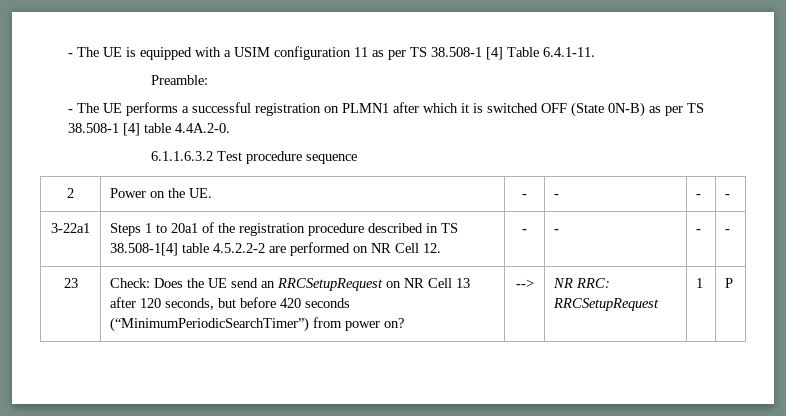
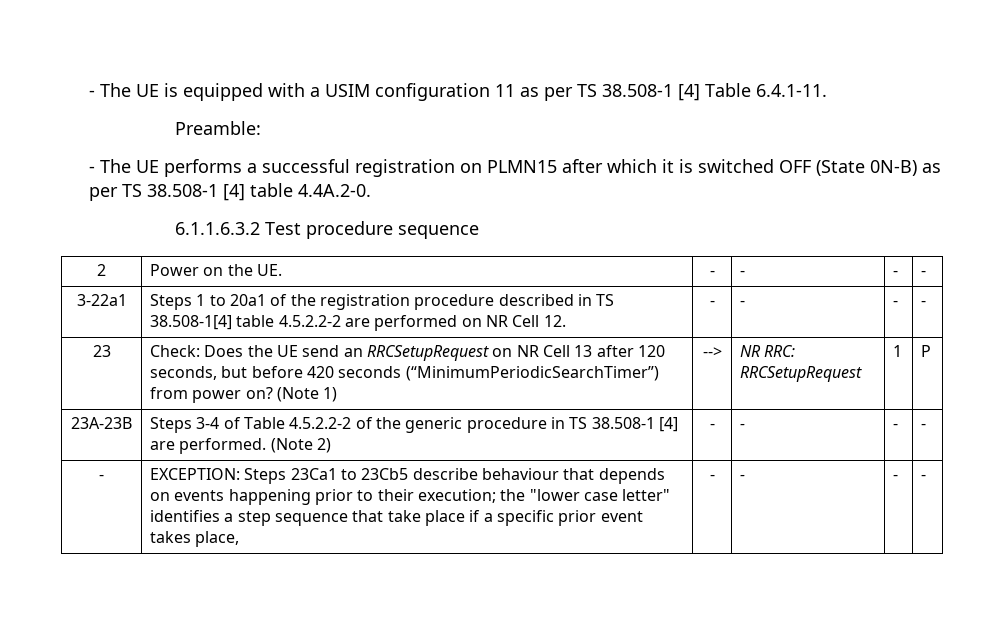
[341,103,389,113] PLMN1 -> [487,160,558,173] PLMN15
(405, 323) none -> [277,387,338,402] (Note 1)
(734, 283) none -> [71,417,132,429] [150,417,678,433] [150,438,332,454] [709,423,715,429] [740,423,746,429] [893,423,899,429] [921,423,927,429] [99,474,104,480] [150,468,665,484] [150,489,671,505] [150,510,643,526] [150,531,240,547] [709,474,715,480] [740,474,746,480] [893,474,899,480] [921,474,927,480] // 23A-23B | Steps 3-4 of Table 4.5.2.2-2 of the generic procedure in TS 38.508-1 [4] are performed. (Note 2) | - | - | - | - // - | EXCEPTION: Steps 23Ca1 to 23Cb5 describe behaviour that depends on events happening prior to their execution; the "lower case letter" identifies a step sequence that take place if a specific prior event takes place, | - | - | - | -

